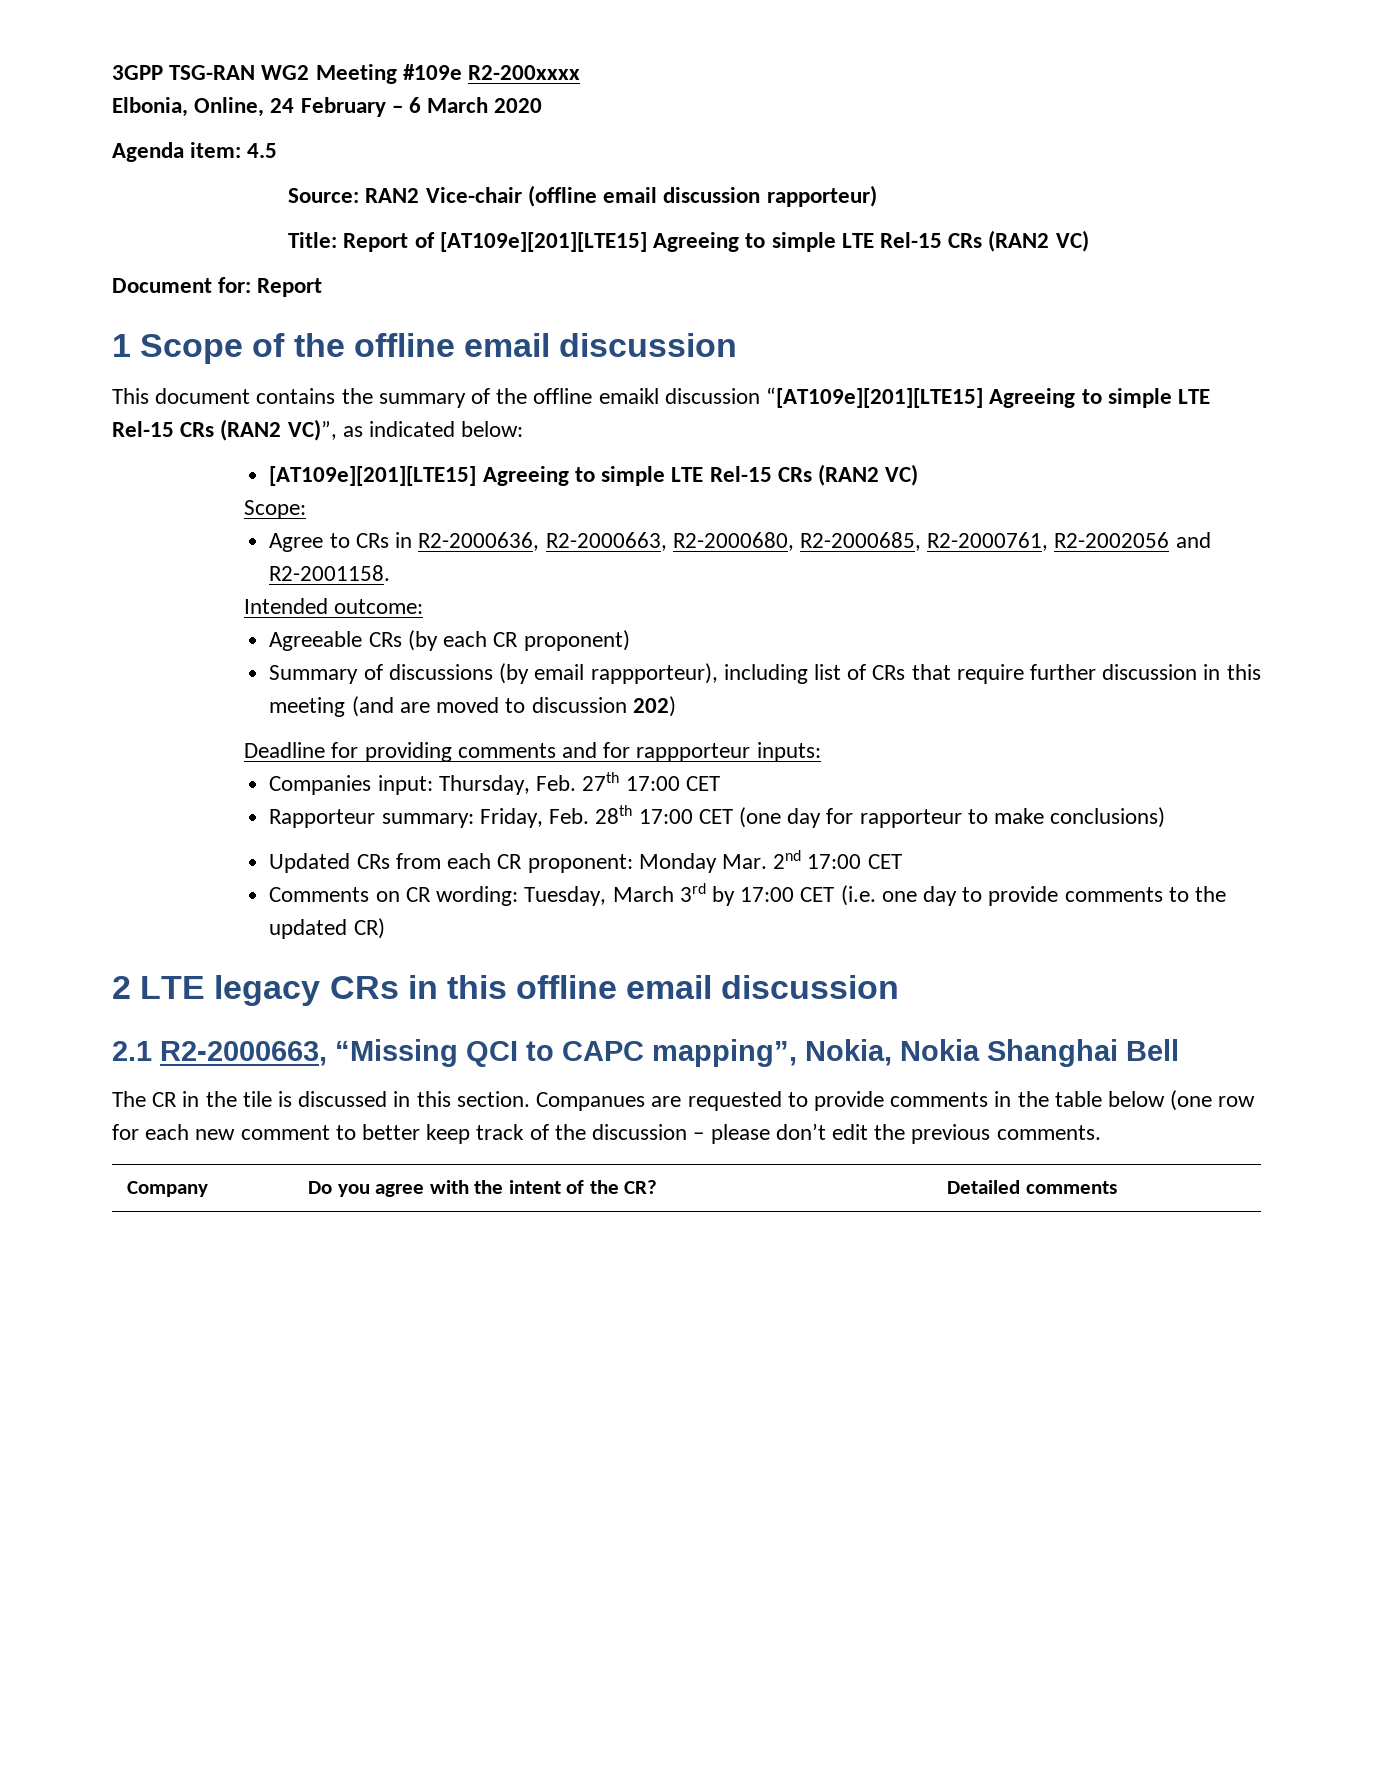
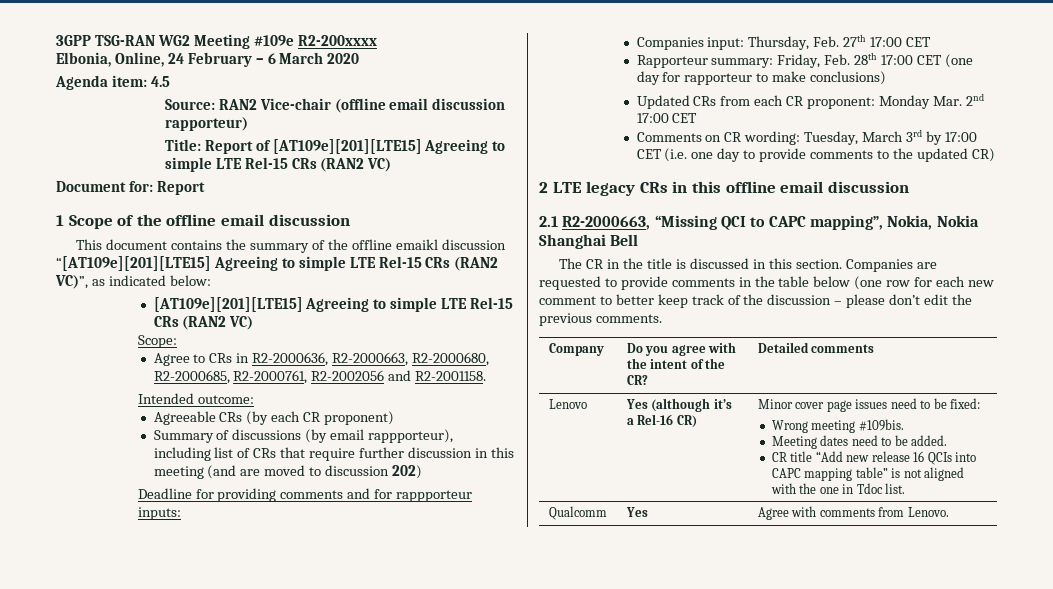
[242,1091,272,1107] tile -> [647,258,673,269] title
[536,1092,646,1111] Companues -> [845,259,913,272] Companies
(1117, 1187) none -> [548,399,587,409] [625,398,732,412] [626,414,697,428] [757,398,981,412] [771,419,904,433] [771,435,948,449] [771,451,977,465] [771,467,965,481] [770,483,906,494] [548,506,607,520] [625,507,648,517] [757,506,949,520] // Lenovo | Yes (although it’s a Rel-16 CR) | Minor cover page issues need to be fixed: // Wrong meeting #109bis. // Meeting dates need to be added. // CR title “Add new release 16 QCIs into CAPC mapping table” is not aligned with the one in Tdoc list. // Qualcomm | Yes | Agree with comments from Lenovo.

